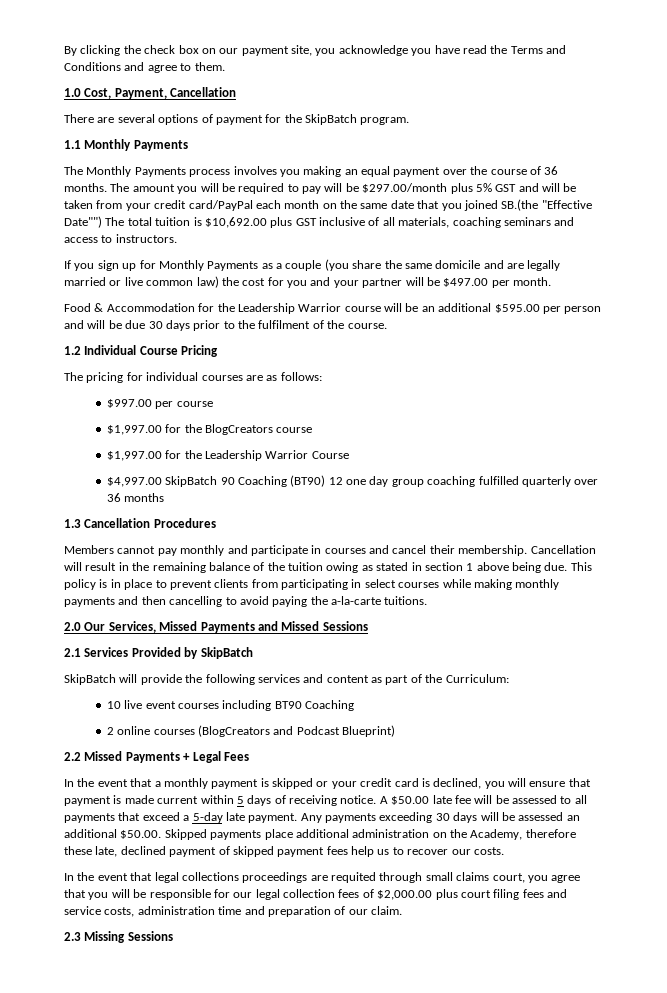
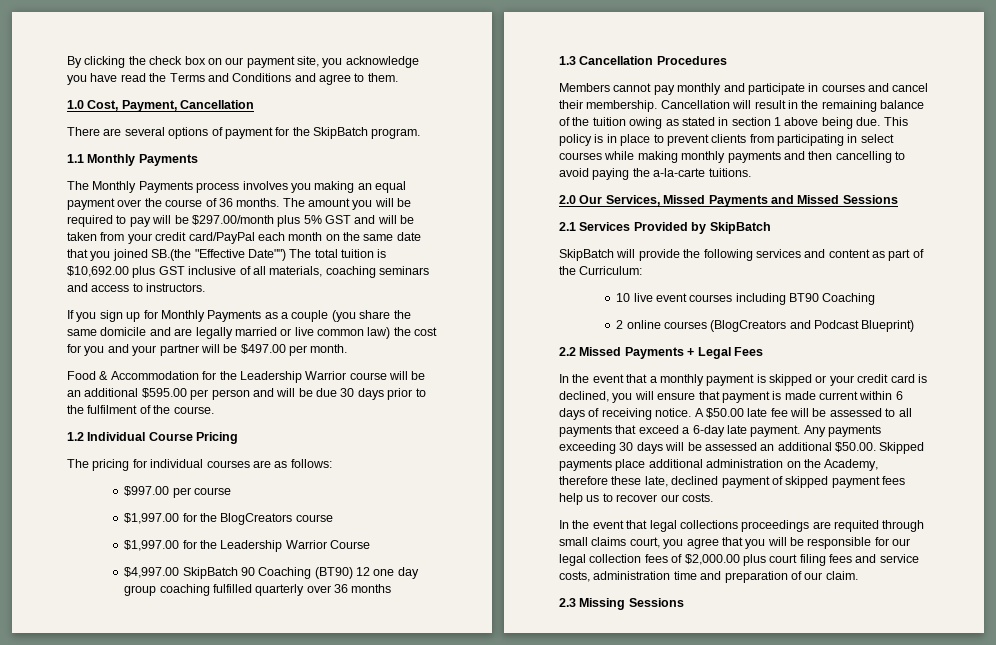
[236,796,244,804] 5 -> [895,391,903,400] 6
[192,812,223,823] 5-day -> [692,425,725,437] 6-day

